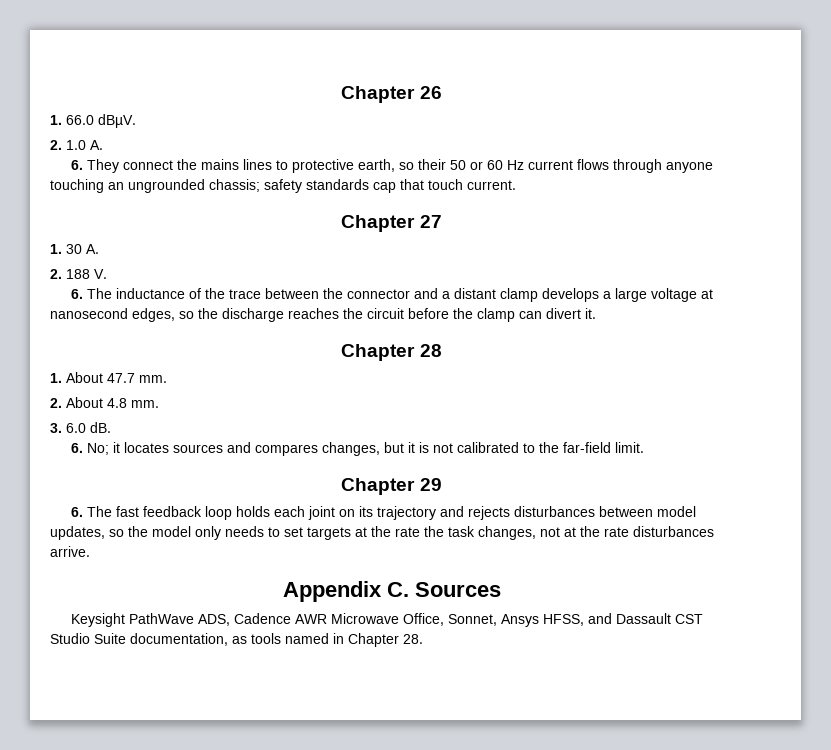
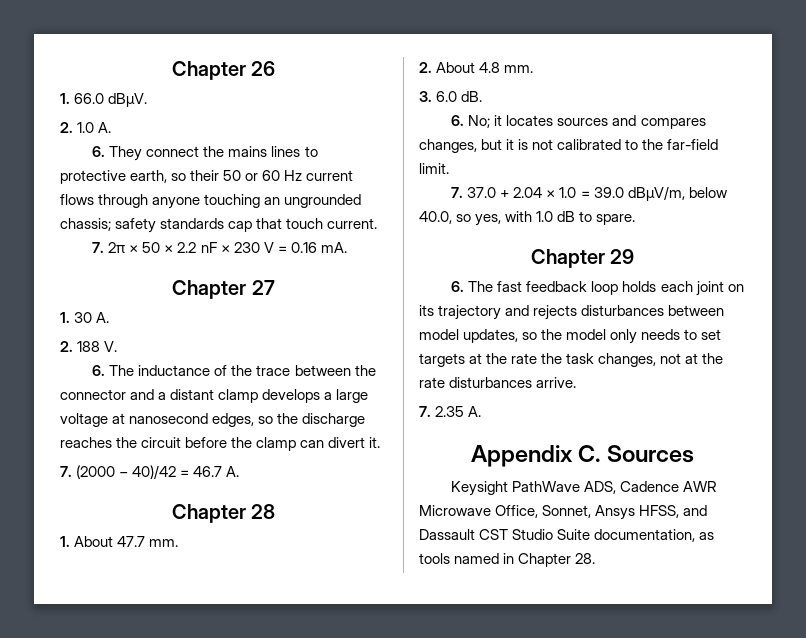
(516, 185) none -> [92,242,347,253] // 7. 2π × 50 × 2.2 nF × 230 V = 0.16 mA.
(596, 313) none -> [60,465,240,479] // 7. (2000 − 40)/42 = 46.7 A.
(645, 447) none -> [451,186,728,201] [419,211,636,226] // 7. 37.0 + 2.04 × 1.0 = 39.0 dBµV/m, below 40.0, so yes, with 1.0 dB to spare.
(90, 551) none -> [419,406,482,417] // 7. 2.35 A.

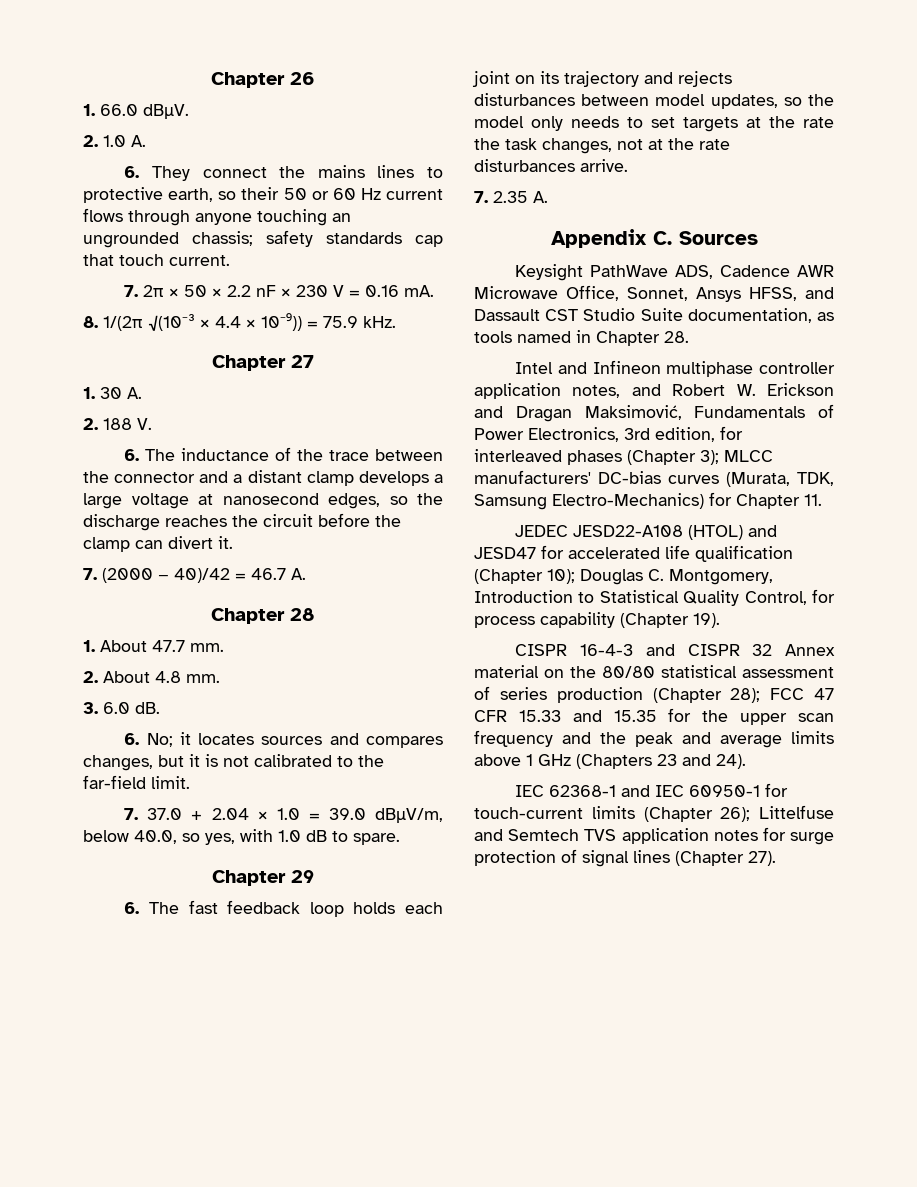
(347, 247) none -> [83,313,396,331] // 8. 1/(2π √(10⁻³ × 4.4 × 10⁻⁹)) = 75.9 kHz.
(596, 558) none -> [515,360,835,377] [474,383,834,399] [474,404,834,422] [474,426,743,442] [474,449,773,465] [474,470,834,487] [474,492,822,510] [515,525,778,540] [474,545,793,562] [474,569,773,585] [474,589,835,606] [474,612,720,628] [515,644,835,656] [474,665,834,678] [474,686,834,703] [474,708,834,725] [474,730,834,748] [474,754,746,769] [515,783,789,797] [474,805,834,822] [474,827,834,845] [474,849,776,867] // Intel and Infineon multiphase controller application notes, and Robert W. Erickson and Dragan Maksimović, Fundamentals of Power Electronics, 3rd edition, for interleaved phases (Chapter 3); MLCC manufacturers' DC-bias curves (Murata, TDK, Samsung Electro-Mechanics) for Chapter 11. // JEDEC JESD22-A108 (HTOL) and JESD47 for accelerated life qualification (Chapter 10); Douglas C. Montgomery, Introduction to Statistical Quality Control, for process capability (Chapter 19). // CISPR 16-4-3 and CISPR 32 Annex material on the 80/80 statistical assessment of series production (Chapter 28); FCC 47 CFR 15.33 and 15.35 for the upper scan frequency and the peak and average limits above 1 GHz (Chapters 23 and 24). // IEC 62368-1 and IEC 60950-1 for touch-current limits (Chapter 26); Littelfuse and Semtech TVS application notes for surge protection of signal lines (Chapter 27).

